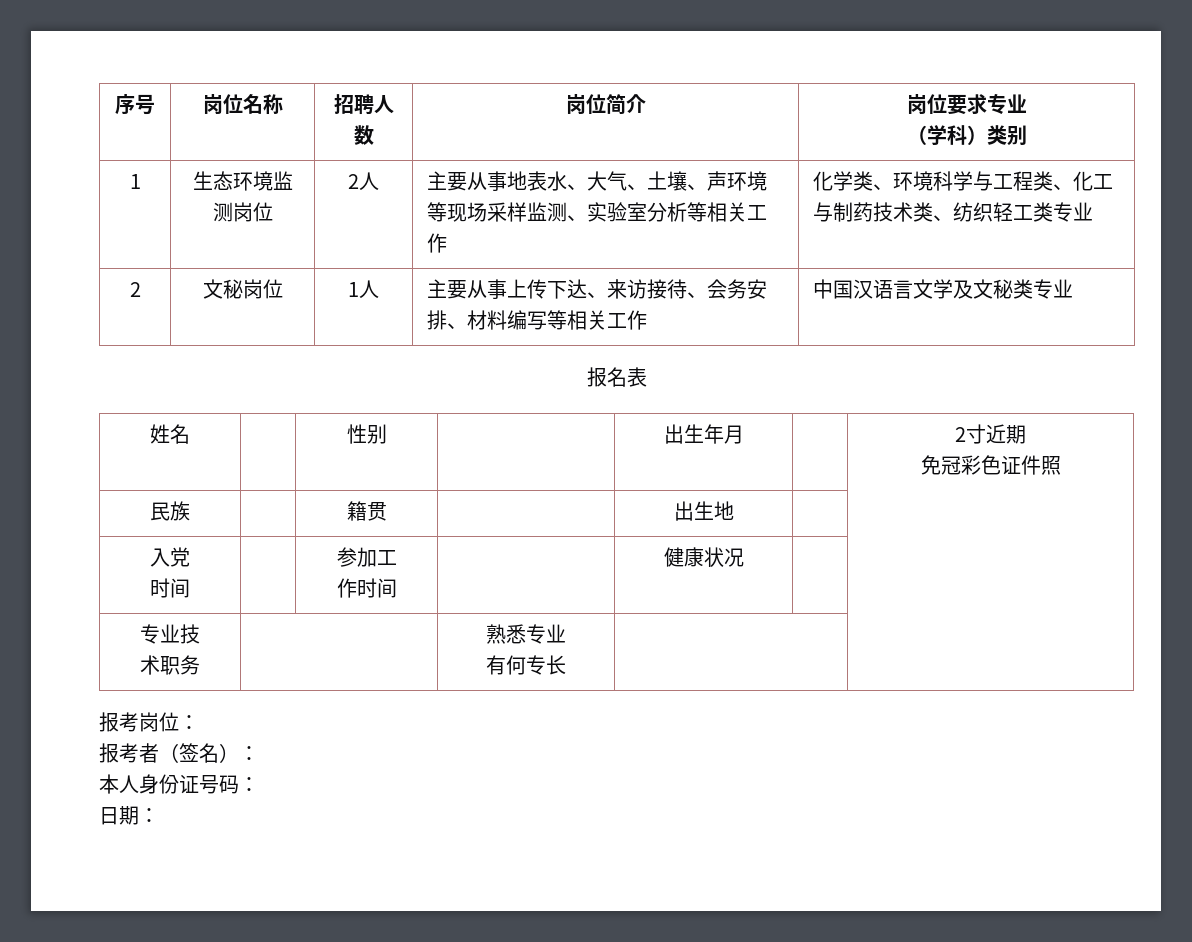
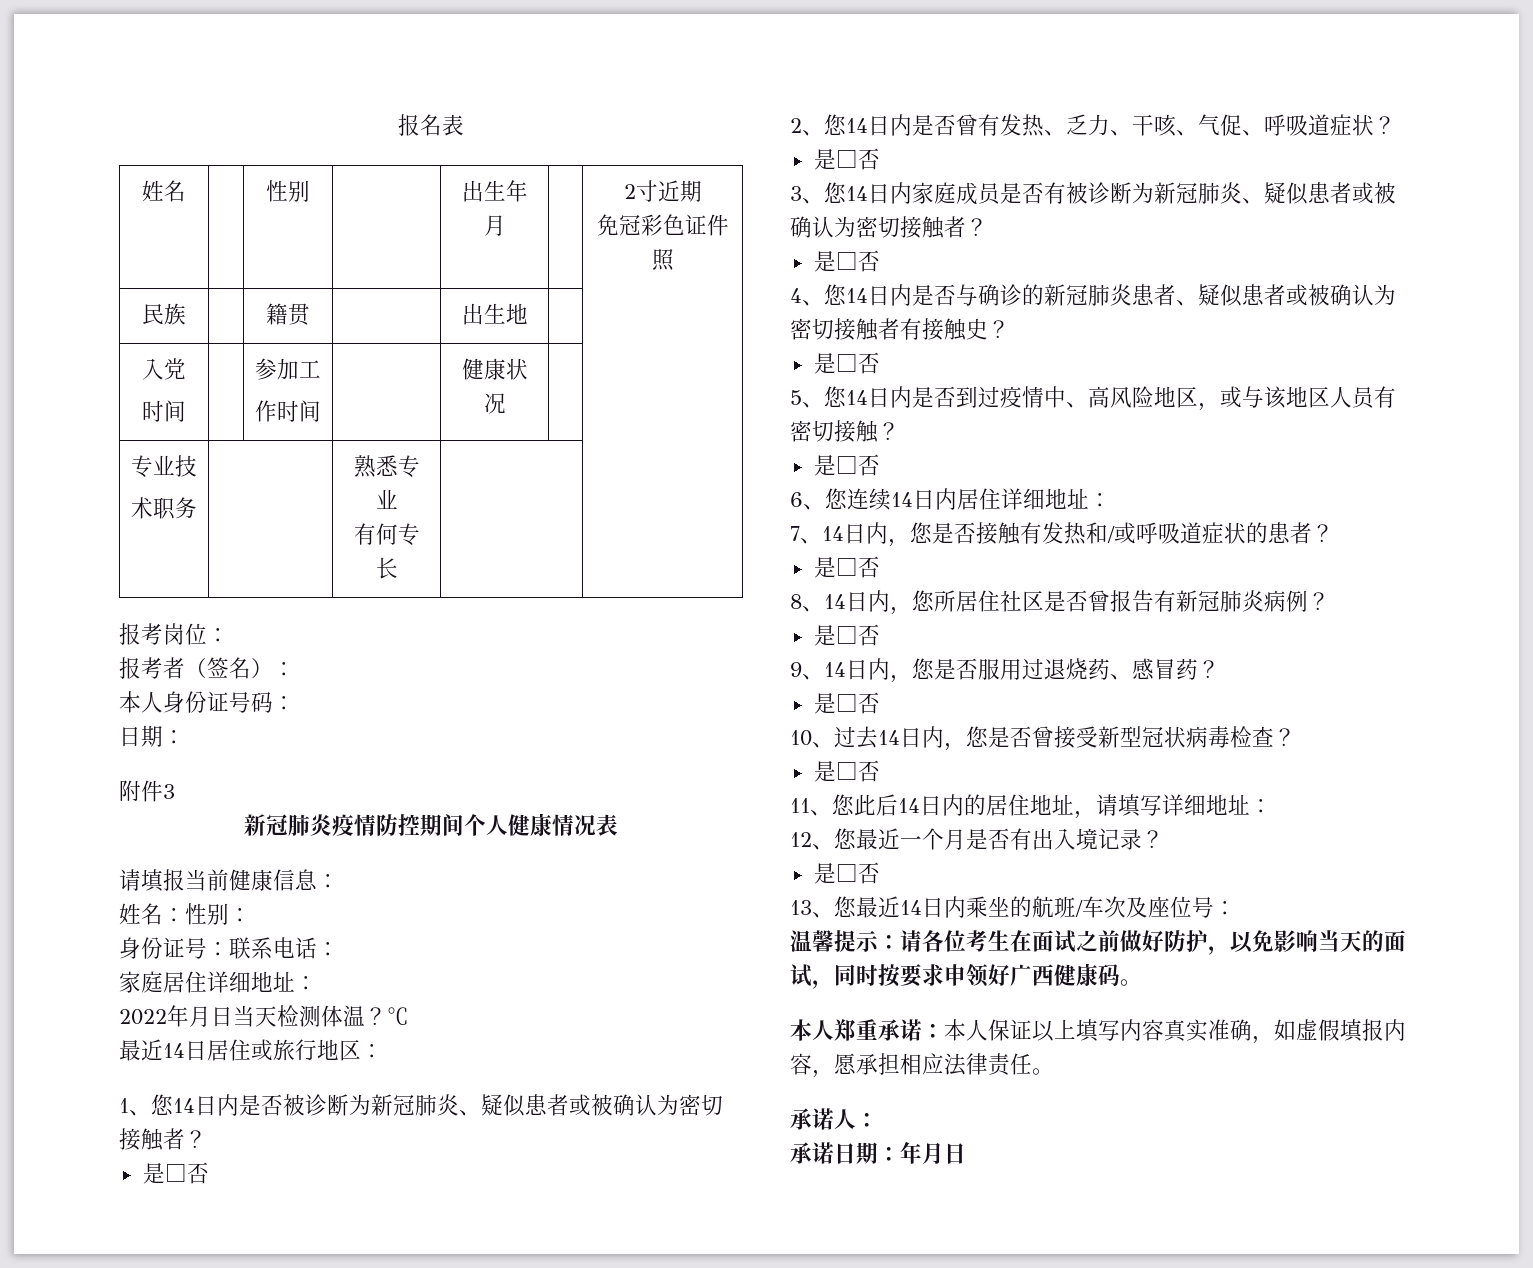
[115,94,155,115] [202,94,283,115] [333,94,394,115] [353,125,374,145] [565,94,646,115] [906,94,1027,115] [906,125,1027,146] [129,174,141,189] [192,171,293,191] [212,202,273,222] [348,172,379,190] [427,171,768,191] [427,202,768,222] [427,233,448,253] [813,171,1114,191] [813,202,1094,222] [129,282,141,297] [202,279,283,299] [348,280,379,298] [427,279,768,299] [427,310,648,330] [813,279,1074,299] 序号 | 岗位名称 | 招聘人数 | 岗位简介 | 岗位要求专业 // （学科）类别 // 1 | 生态环境监测岗位 | 2人 | 主要从事地表水、大气、土壤、声环境等现场采样监测、实验室分析等相关工作 | 化学类、环境科学与工程类、化工与制药技术类、纺织轻工类专业 // 2 | 文秘岗位 | 1人 | 主要从事上传下达、来访接待、会务安排、材料编写等相关工作 | 中国汉语言文学及文秘类专业 // -> (398, 125) none
(159, 815) none -> [119,780,175,802] [244,813,618,836] [119,869,339,892] [119,903,251,925] [119,937,339,959] [119,971,317,993] [119,1005,409,1027] [119,1039,383,1061] [119,1094,723,1117] [119,1128,207,1151] [142,1162,209,1184] [790,114,1396,137] [813,148,880,170] [790,182,1396,205] [790,216,988,239] [813,250,880,272] [790,284,1396,307] [790,318,1010,341] [813,352,880,374] [790,386,1396,411] [790,420,900,443] [813,454,880,476] [790,488,1111,511] [790,522,1334,547] [813,556,880,578] [790,590,1330,615] [813,624,880,646] [790,658,1220,683] [813,692,880,714] [790,726,1296,751] [813,760,880,782] [790,794,1272,819] [790,828,1164,850] [813,862,880,884] [790,896,1236,918] [790,930,1406,955] [790,963,1142,989] [790,1019,1406,1044] [790,1053,1054,1078] [790,1108,878,1130] [790,1141,966,1164] // 附件3 // 新冠肺炎疫情防控期间个人健康情况表 // 请填报当前健康信息： // 姓名：性别： // 身份证号：联系电话： // 家庭居住详细地址： // 2022年月日当天检测体温？℃ // 最近14日居住或旅行地区： // 1、您14日内是否被诊断为新冠肺炎、疑似患者或被确认为密切接触者？ // 是□否 // 2、您14日内是否曾有发热、乏力、干咳、气促、呼吸道症状？ // 是□否 // 3、您14日内家庭成员是否有被诊断为新冠肺炎、疑似患者或被确认为密切接触者？ // 是□否 // 4、您14日内是否与确诊的新冠肺炎患者、疑似患者或被确认为密切接触者有接触史？ // 是□否 // 5、您14日内是否到过疫情中、高风险地区，或与该地区人员有密切接触？ // 是□否 // 6、您连续14日内居住详细地址： // 7、14日内，您是否接触有发热和/或呼吸道症状的患者？ // 是□否 // 8、14日内，您所居住社区是否曾报告有新冠肺炎病例？ // 是□否 // 9、14日内，您是否服用过退烧药、感冒药？ // 是□否 // 10、过去14日内，您是否曾接受新型冠状病毒检查？ // 是□否 // 11、您此后14日内的居住地址，请填写详细地址： // 12、您最近一个月是否有出入境记录？ // 是□否 // 13、您最近14日内乘坐的航班/车次及座位号： // 温馨提示：请各位考生在面试之前做好防护，以免影响当天的面试，同时按要求申领好广西健康码。 // 本人郑重承诺：本人保证以上填写内容真实准确，如虚假填报内容，愿承担相应法律责任。 // 承诺人： // 承诺日期：年月日

